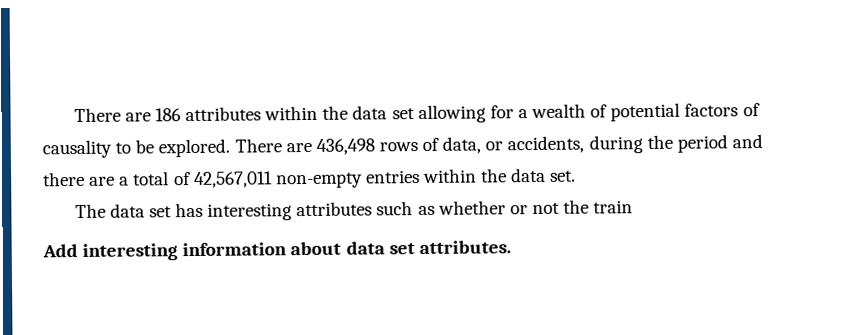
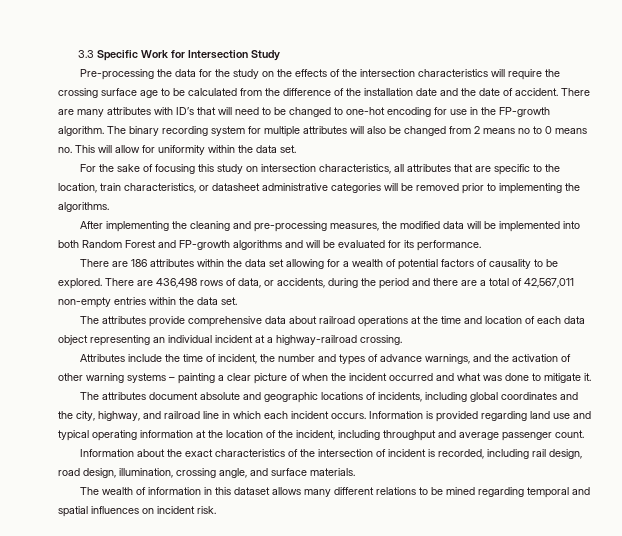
(73, 115) none -> [78,50,281,61] [80,69,561,80] [58,88,590,98] [58,107,550,117] [58,126,587,137] [58,145,296,155] [80,164,561,175] [58,183,580,194] [58,202,109,212] [80,221,581,232] [58,240,481,251] 3.3 Specific Work for Intersection Study // Pre-processing the data for the study on the effects of the intersection characteristics will require the crossing surface age to be calculated from the difference of the installation date and the date of accident. There are many attributes with ID’s that will need to be changed to one-hot encoding for use in the FP-growth algorithm. The binary recording system for multiple attributes will also be changed from 2 means no to 0 means no. This will allow for uniformity within the data set. // For the sake of focusing this study on intersection characteristics, all attributes that are specific to the location, train characteristics, or datasheet administrative categories will be removed prior to implementing the algorithms. // After implementing the cleaning and pre-processing measures, the modified data will be implemented into both Random Forest and FP-growth algorithms and will be evaluated for its performance. //
[109,199,634,221] [42,240,511,261] data set has interesting attributes such as whether or not the train // Add interesting information about data set attributes. -> [102,316,586,327] [58,335,402,346] [80,354,572,365] [58,373,591,384] [80,392,579,403] [58,411,591,422] [58,430,584,441] [80,449,583,459] [58,468,355,478] [80,487,591,498] [58,506,216,517] attributes provide comprehensive data about railroad operations at the time and location of each data object representing an individual incident at a highway-railroad crossing. // Attributes include the time of incident, the number and types of advance warnings, and the activation of other warning systems – painting a clear picture of when the incident occurred and what was done to mitigate it. // The attributes document absolute and geographic locations of incidents, including global coordinates and the city, highway, and railroad line in which each incident occurs. Information is provided regarding land use and typical operating information at the location of the incident, including throughput and average passenger count. // Information about the exact characteristics of the intersection of incident is recorded, including rail design, road design, illumination, crossing angle, and surface materials. // The wealth of information in this dataset allows many different relations to be mined regarding temporal and spatial influences on incident risk.

